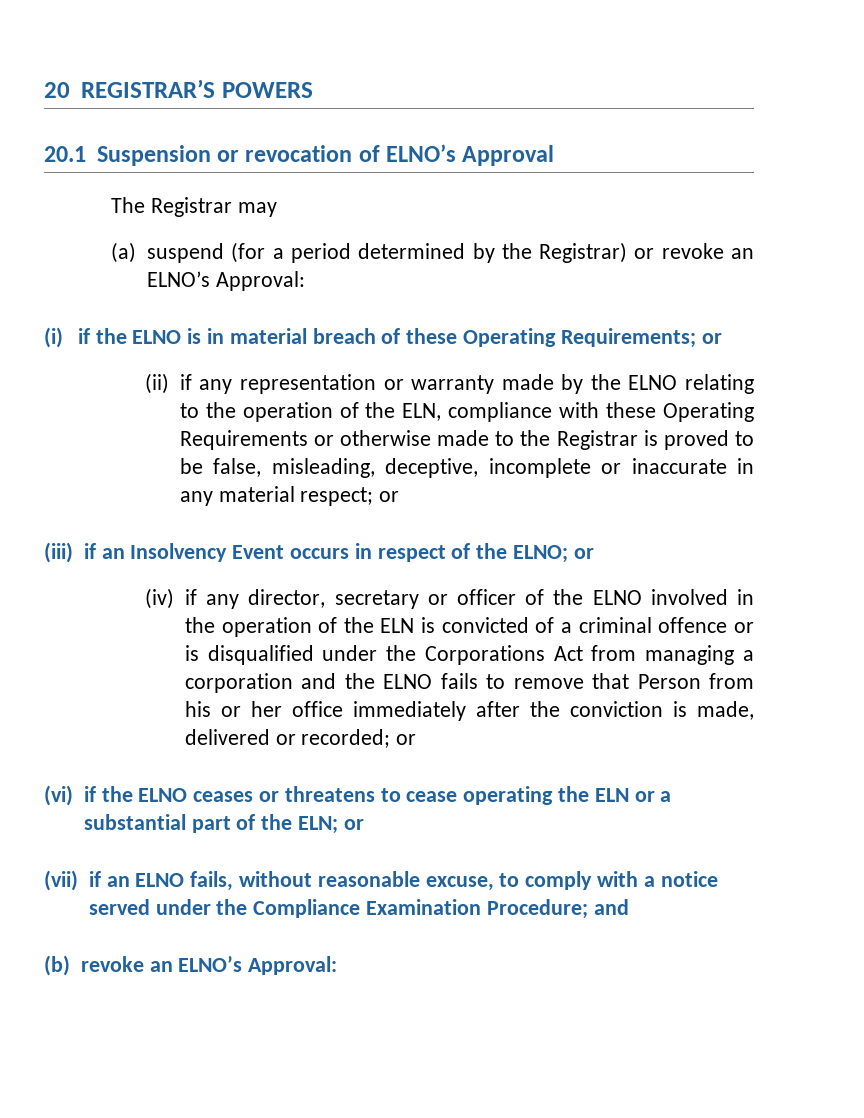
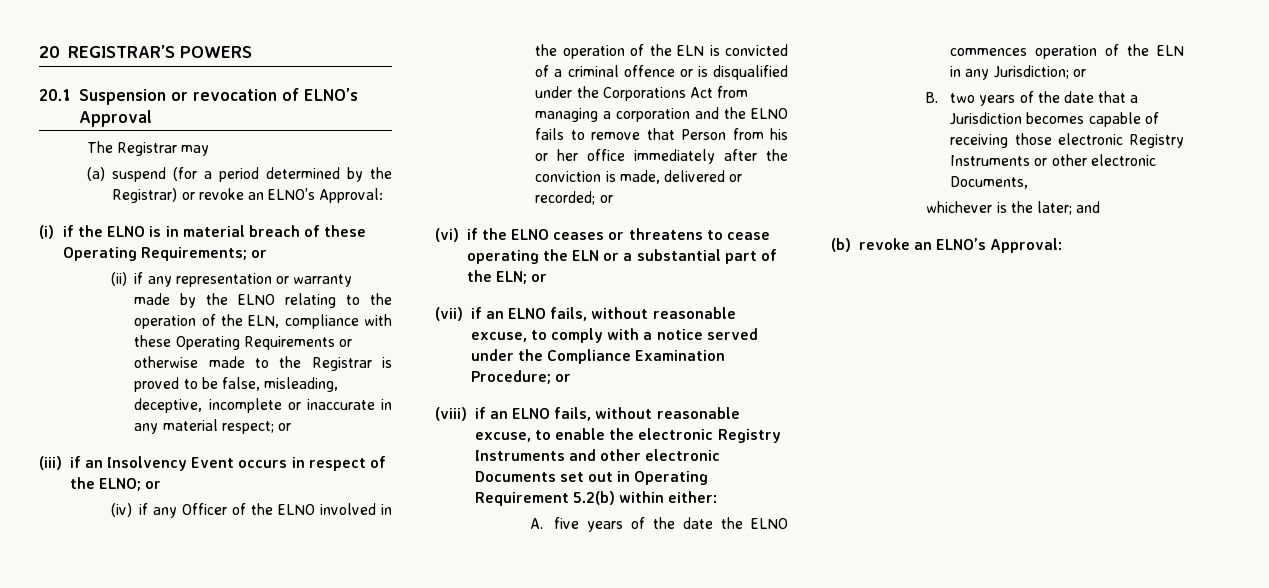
[248,589,516,609] director, secretary or officer -> [182,503,228,515] Officer
(588, 909) none -> [554,374,571,382] [435,407,740,421] [474,428,781,443] [474,449,721,461] [474,471,709,485] [474,491,718,506] [530,517,788,532] [950,44,1184,59] [950,65,1086,80] [926,91,1139,106] [950,112,1159,127] [950,133,1184,148] [950,154,1156,166] [950,176,1029,189] [926,201,1072,215] or // (viii) if an ELNO fails, without reasonable excuse, to enable the electronic Registry Instruments and other electronic Documents set out in Operating Requirement 5.2(b) within either: // A. five years of the date the ELNO commences operation of the ELN in any Jurisdiction; or // B. two years of the date that a Jurisdiction becomes capable of receiving those electronic Registry Instruments or other electronic Documents, // whichever is the later;

